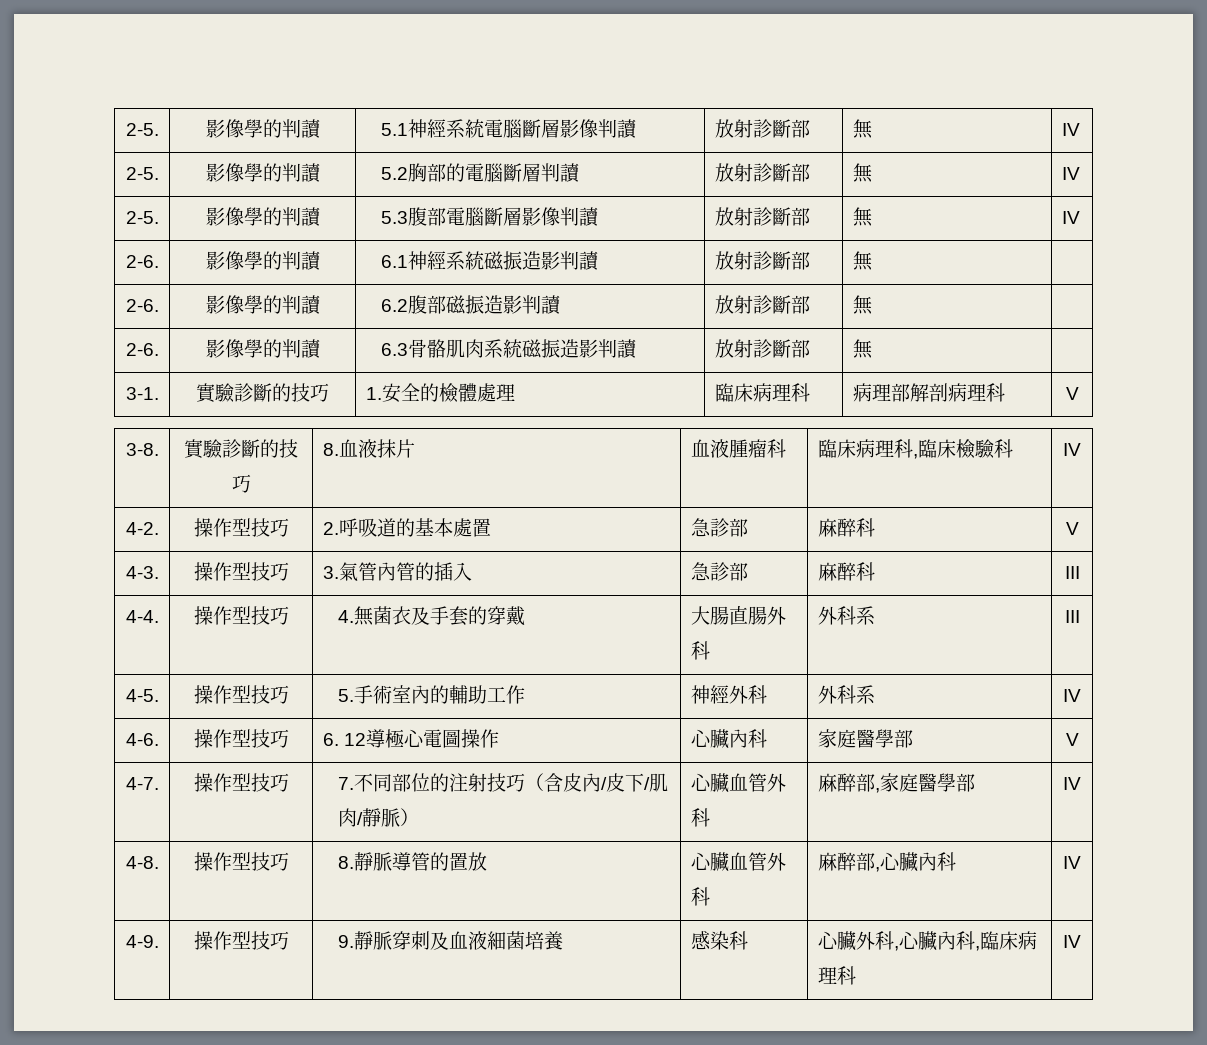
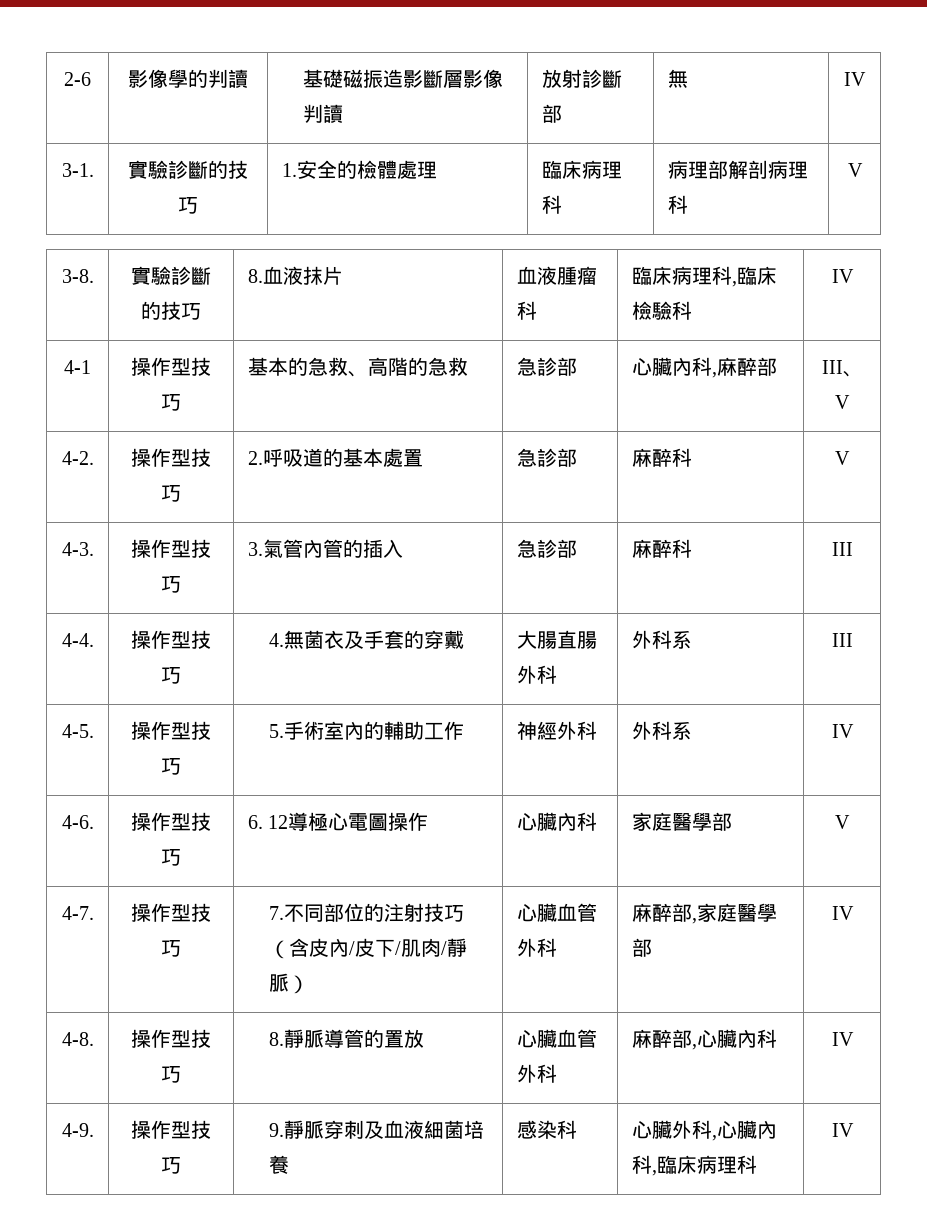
[125,123,159,136] [205,119,322,139] [381,119,639,139] [714,119,810,138] [852,119,873,139] [1061,123,1080,136] [125,167,159,180] [205,163,322,183] [381,163,582,183] [714,163,810,182] [852,163,873,183] [1061,167,1080,180] [125,211,159,224] [205,207,322,227] [381,207,601,227] [714,207,810,226] [852,207,873,227] [1061,211,1080,224] [125,255,159,268] [205,251,322,271] [381,251,601,271] [714,251,810,270] [852,251,873,271] [125,299,159,312] [205,295,322,315] [381,295,563,315] [714,295,810,314] [852,295,873,315] [125,343,159,356] [205,339,322,359] [381,339,639,359] [714,339,810,358] [852,339,873,359] 2-5. | 影像學的判讀 | 5.1神經系統電腦斷層影像判讀 | 放射診斷部 | 無 | IV // 2-5. | 影像學的判讀 | 5.2胸部的電腦斷層判讀 | 放射診斷部 | 無 | IV // 2-5. | 影像學的判讀 | 5.3腹部電腦斷層影像判讀 | 放射診斷部 | 無 | IV // 2-6. | 影像學的判讀 | 6.1神經系統磁振造影判讀 | 放射診斷部 | 無 | // 2-6. | 影像學的判讀 | 6.2腹部磁振造影判讀 | 放射診斷部 | 無 | // 2-6. | 影像學的判讀 | 6.3骨骼肌肉系統磁振造影判讀 | 放射診斷部 | 無 | -> [64,72,91,86] [128,69,248,88] [303,69,504,88] [303,104,344,123] [541,69,622,88] [541,104,562,123] [667,69,688,88] [844,72,866,86] 2-6 | 影像學的判讀 | 基礎磁振造影斷層影像判讀 | 放射診斷部 | 無 | IV
(1081, 449) none -> [64,360,91,374] [131,357,211,376] [161,394,181,411] [247,357,468,377] [516,357,577,376] [631,357,777,378] [821,360,863,377] [835,395,850,409] // 4-1 | 操作型技巧 | 基本的急救、高階的急救 | 急診部 | 心臟內科,麻醉部 | III、V

